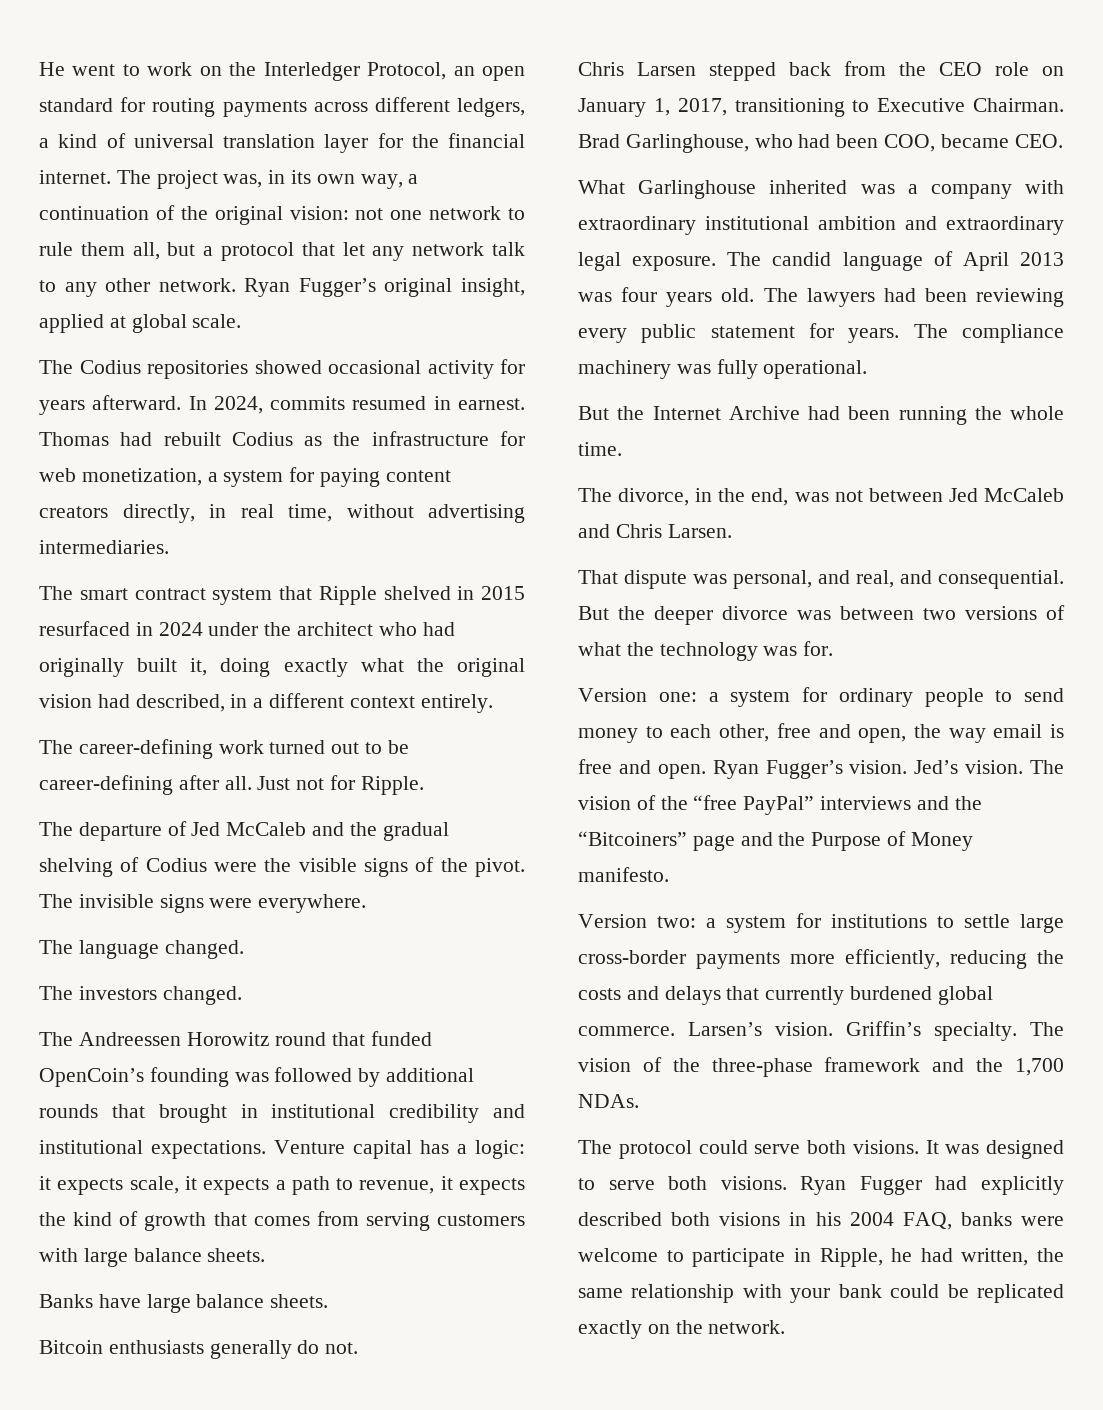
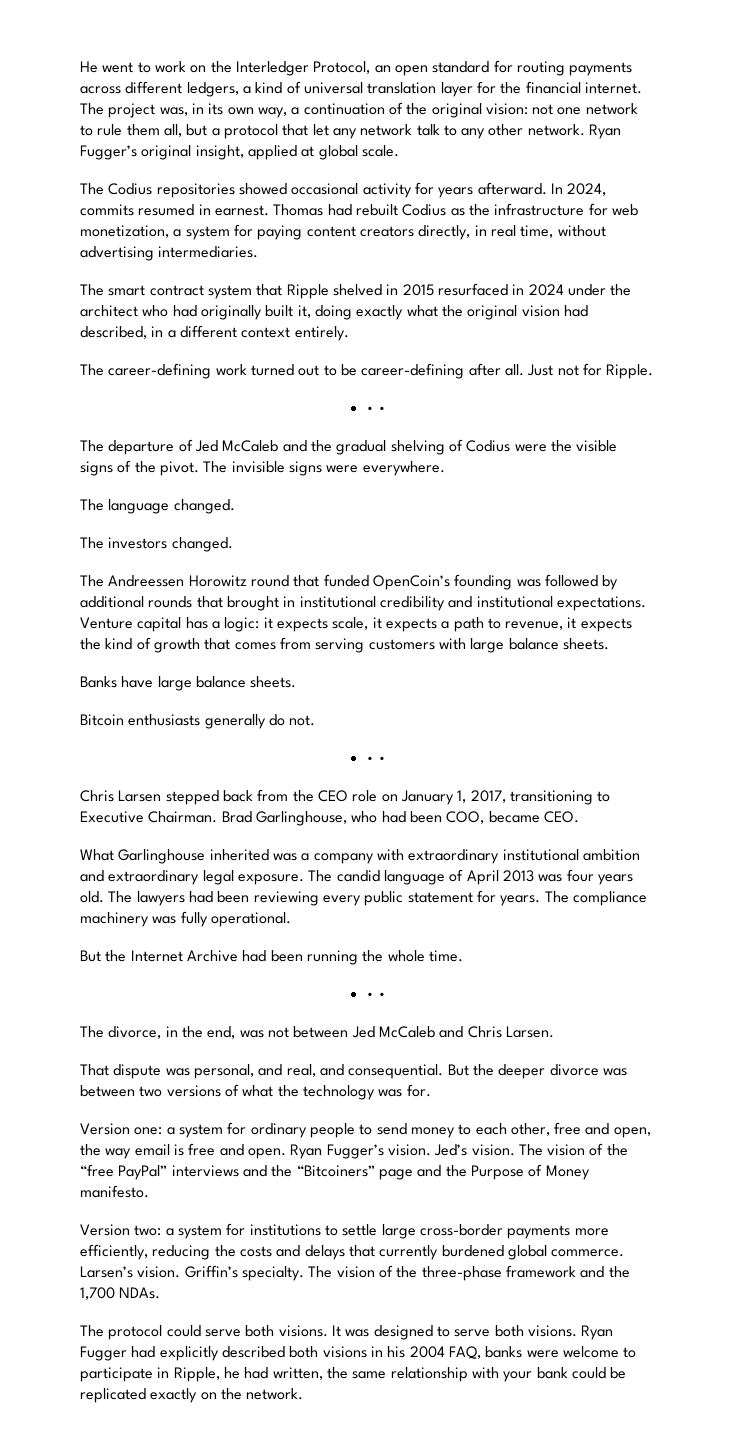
(424, 785) none -> [365,406,386,413] // • •
(359, 1348) none -> [365,756,386,763] // • •
(622, 449) none -> [365,992,386,999] // • •

